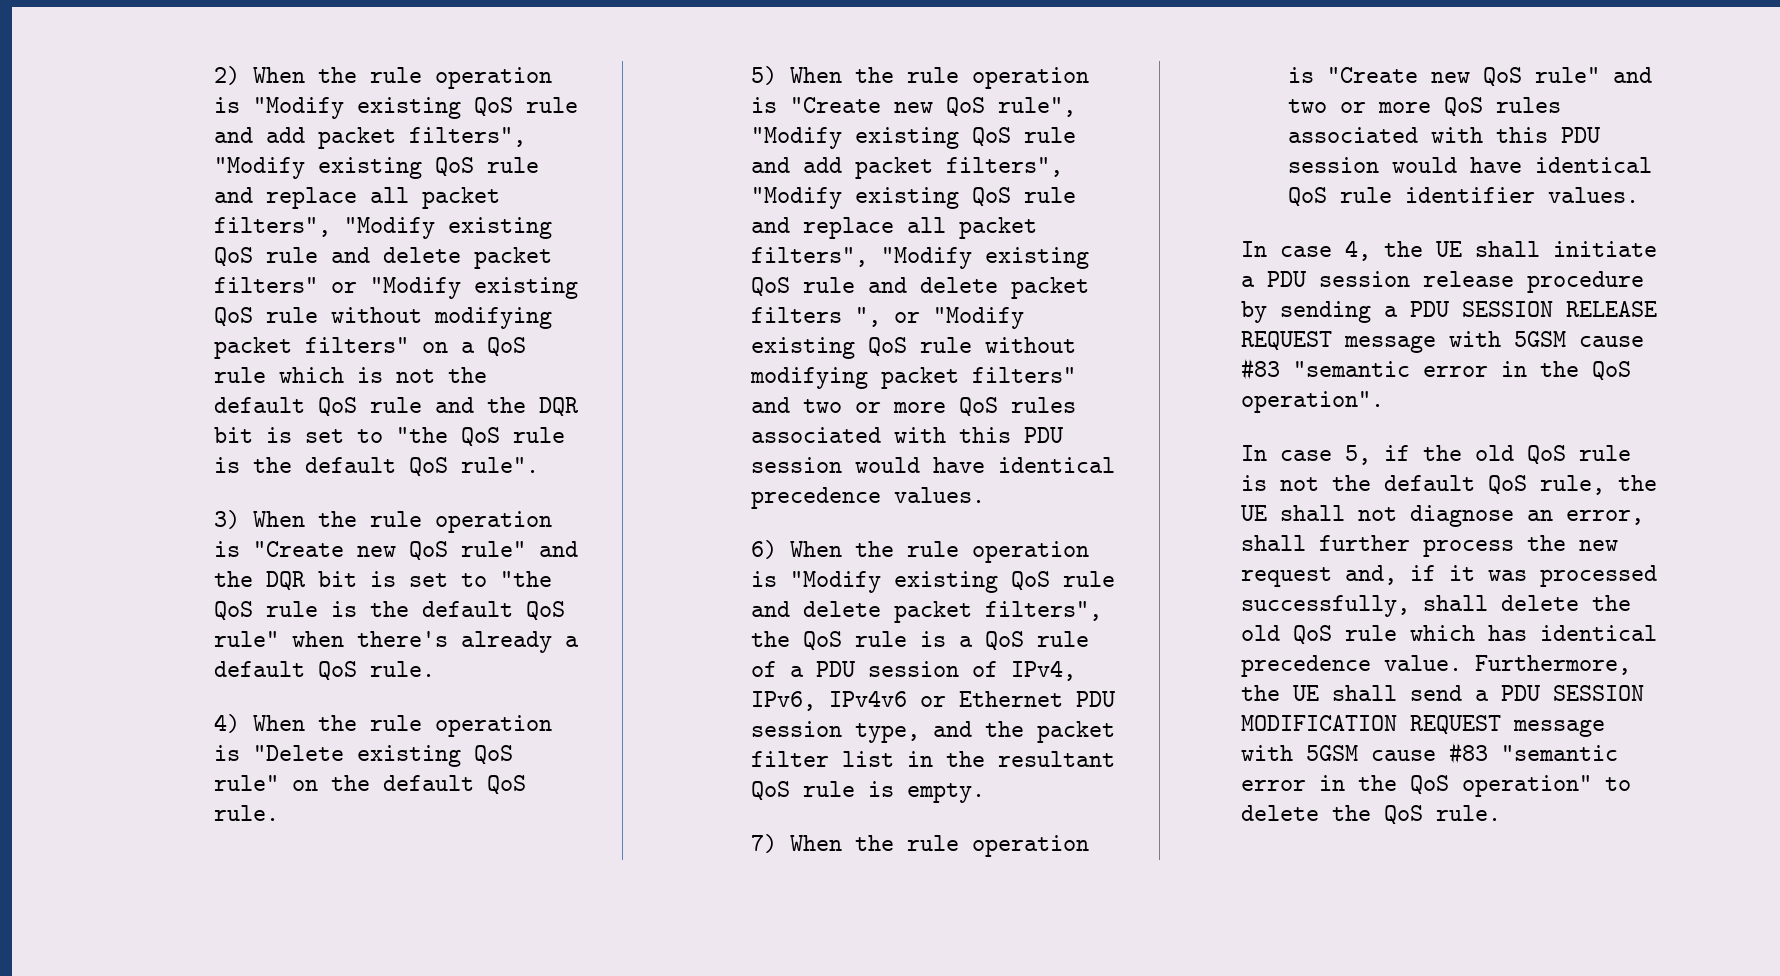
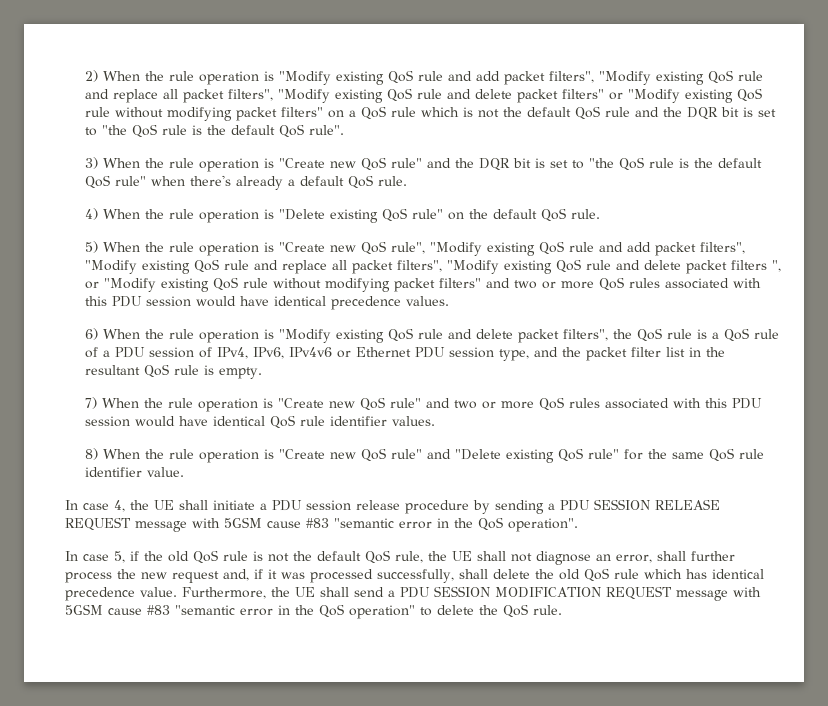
(1639, 195) none -> [85,448,765,463] [85,467,185,477] // 8) When the rule operation is "Create new QoS rule" and "Delete existing QoS rule" for the same QoS rule identifier value.

